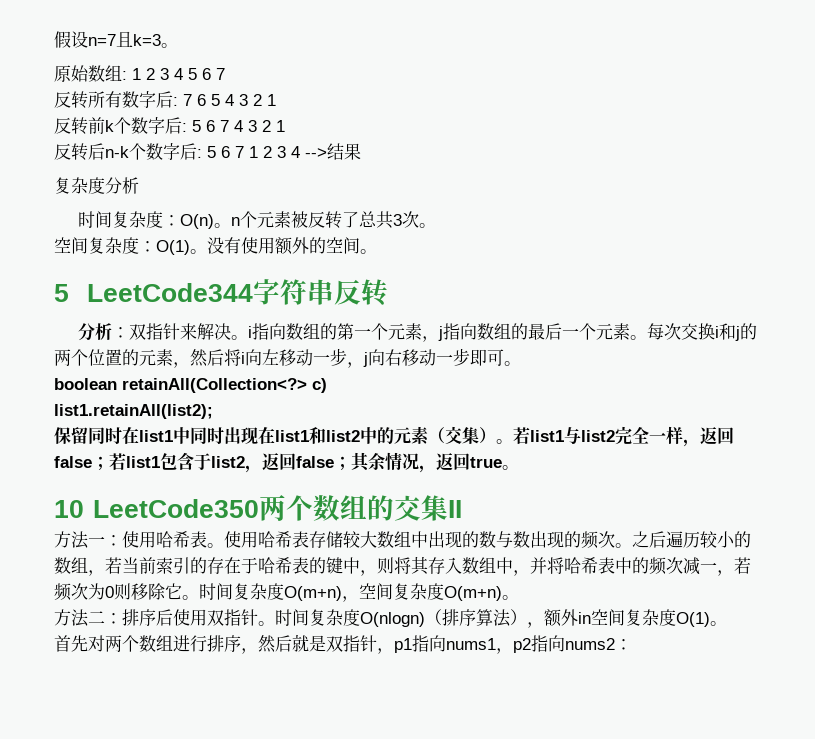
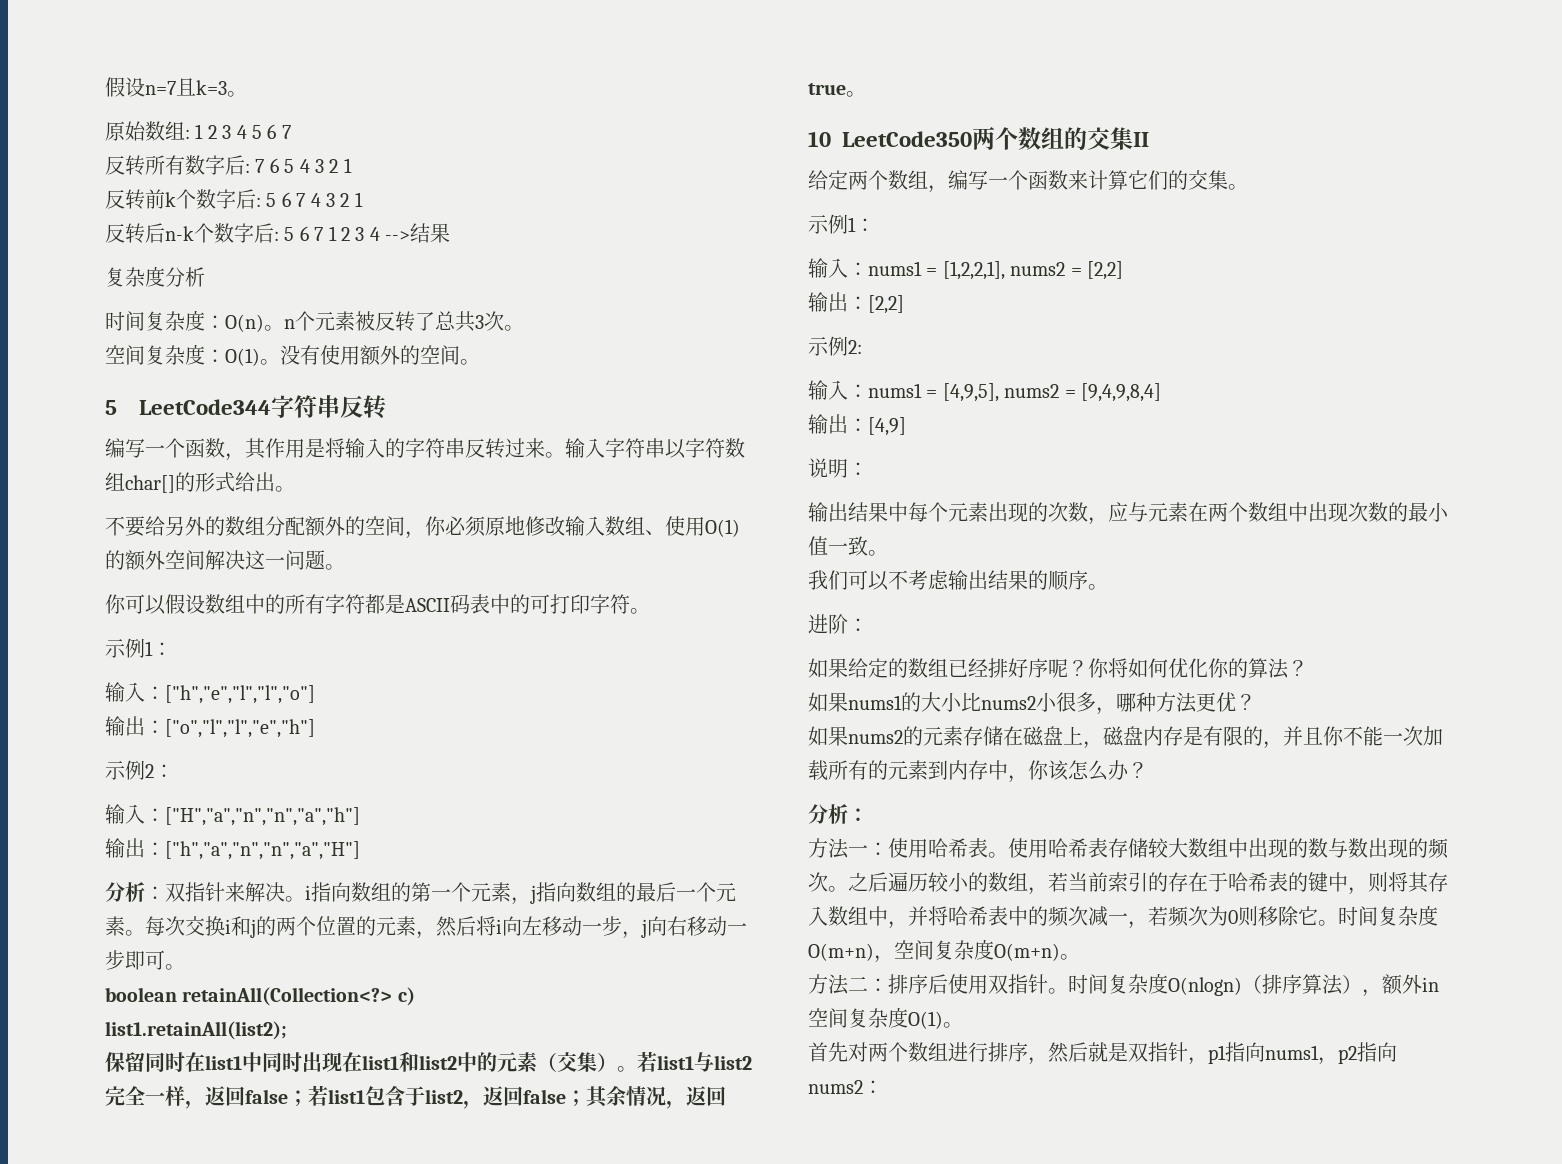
(389, 292) none -> [105,438,745,461] [105,472,295,493] [105,516,740,539] [105,550,345,571] [105,594,650,615] [105,638,172,658] [105,682,315,704] [105,716,315,738] [105,760,174,780] [105,804,360,826] [105,838,360,860] // 编写一个函数，其作用是将输入的字符串反转过来。输入字符串以字符数组char[]的形式给出。 // 不要给另外的数组分配额外的空间，你必须原地修改输入数组、使用O(1)的额外空间解决这一问题。 // 你可以假设数组中的所有字符都是ASCII码表中的可打印字符。 // 示例1： // 输入：["h","e","l","l","o"] // 输出：["o","l","l","e","h"] // 示例2： // 输入：["H","a","n","n","a","h"] // 输出：["h","a","n","n","a","H"]
(462, 509) none -> [808,170,1248,193] [808,214,875,234] [808,258,1123,280] [808,292,904,314] [808,336,862,356] [808,380,1161,402] [808,414,906,436] [808,458,868,478] [808,502,1449,525] [808,536,888,556] [808,570,1108,591] [808,614,868,634] [808,658,1308,679] [808,692,1256,715] [808,726,1443,749] [808,760,1148,783] [808,804,868,824] // 给定两个数组，编写一个函数来计算它们的交集。 // 示例1： // 输入：nums1 = [1,2,2,1], nums2 = [2,2] // 输出：[2,2] // 示例2: // 输入：nums1 = [4,9,5], nums2 = [9,4,9,8,4] // 输出：[4,9] // 说明： // 输出结果中每个元素出现的次数，应与元素在两个数组中出现次数的最小值一致。 // 我们可以不考虑输出结果的顺序。 // 进阶： // 如果给定的数组已经排好序呢？你将如何优化你的算法？ // 如果nums1的大小比nums2小很多，哪种方法更优？ // 如果nums2的元素存储在磁盘上，磁盘内存是有限的，并且你不能一次加载所有的元素到内存中，你该怎么办？ // 分析：

